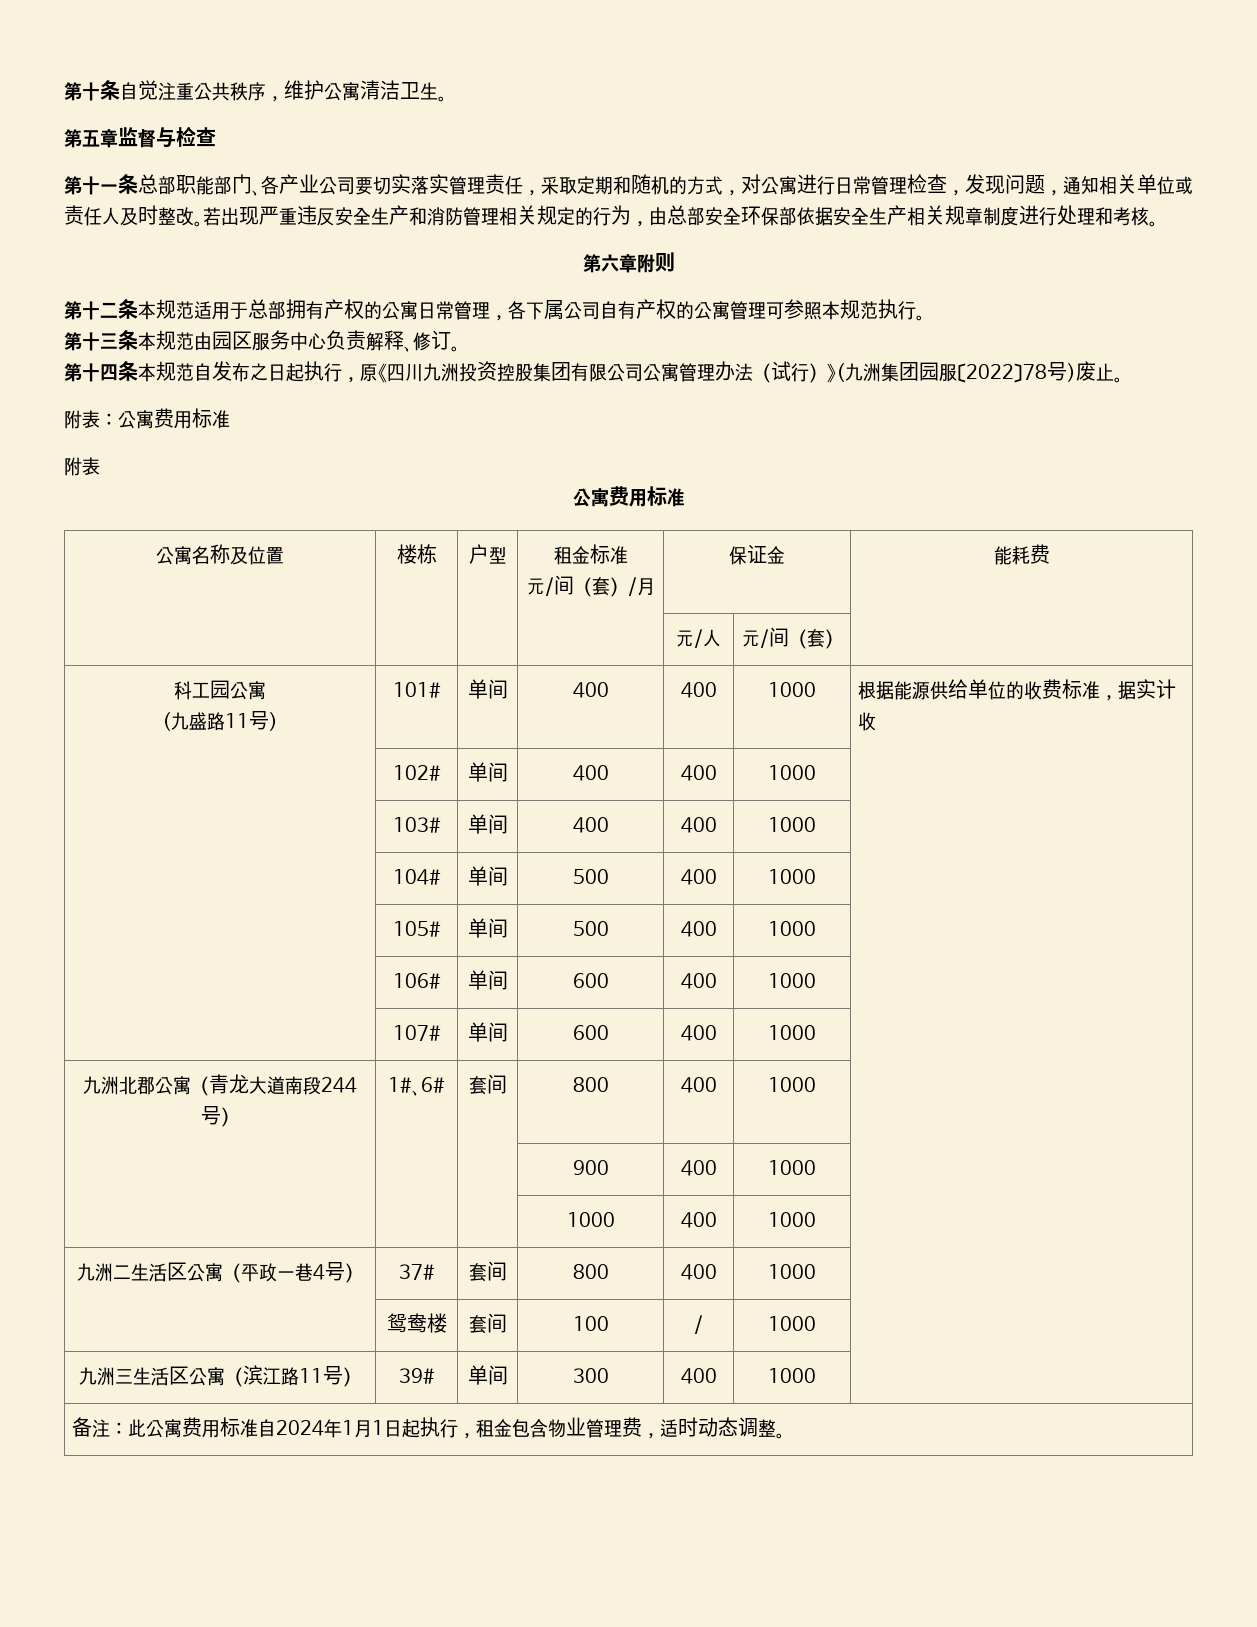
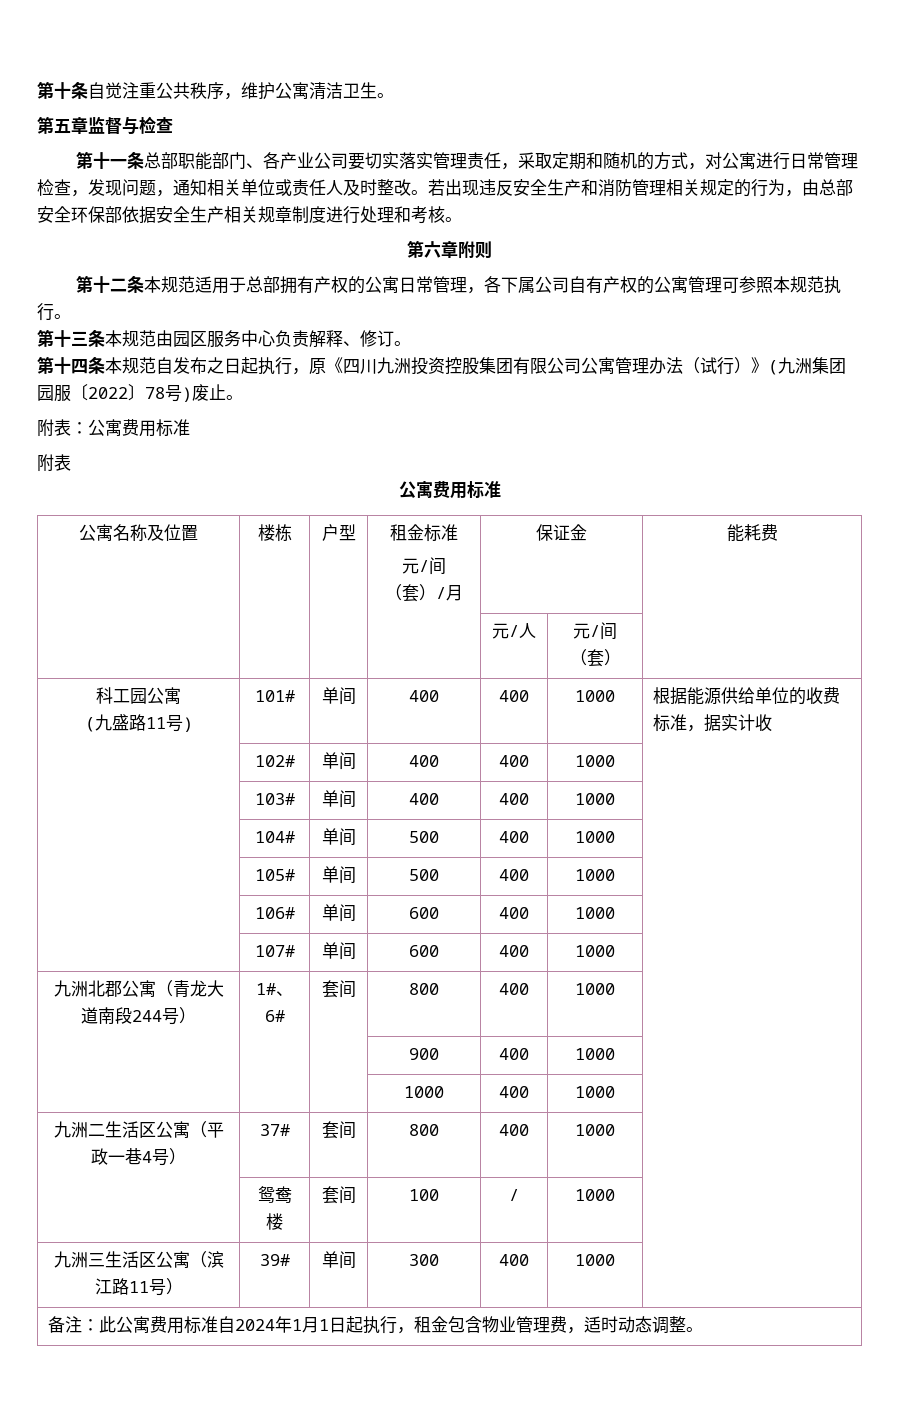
[259,206,297,225] 严重 -> (479, 188) none

